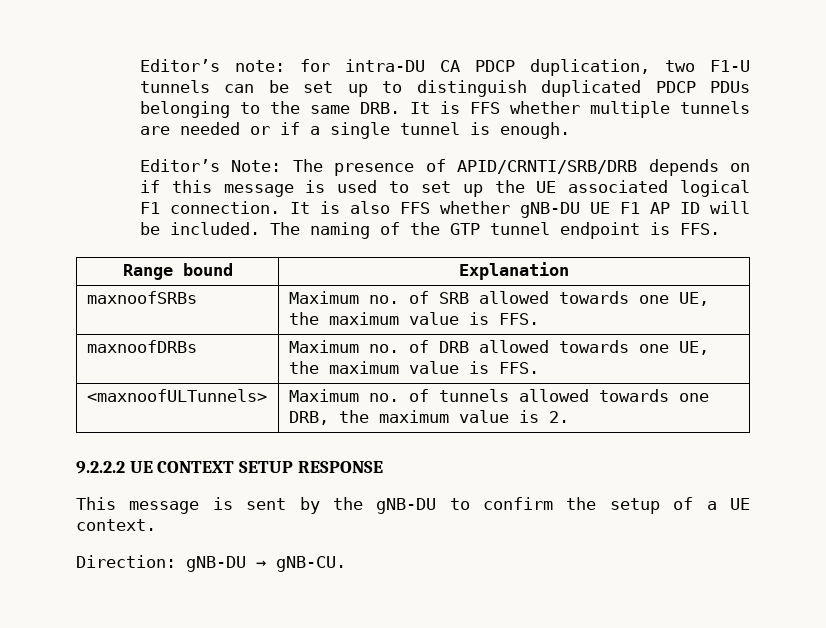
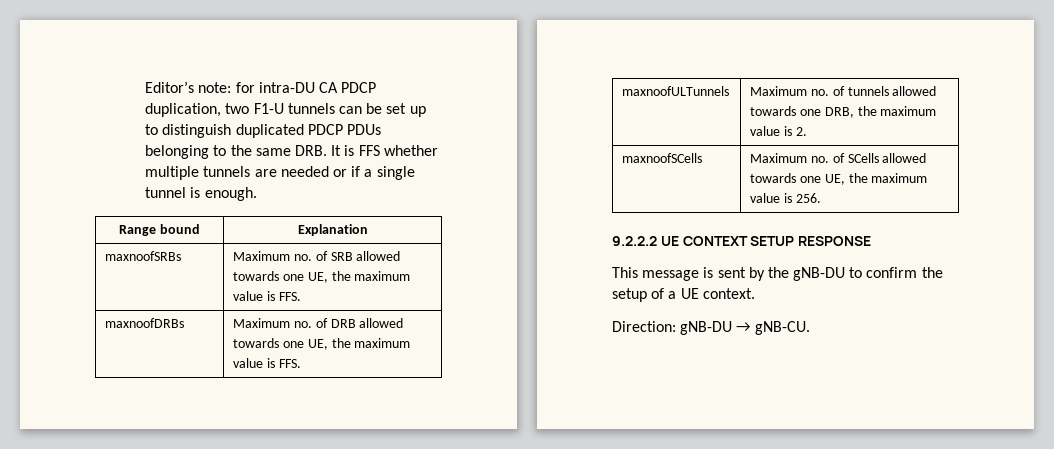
[139,159,750,176] [139,180,750,197] [139,201,751,218] [139,222,720,239] // Editor’s Note: The presence of APID/CRNTI/SRB/DRB depends on if this message is used to set up the UE associated logical F1 connection. It is also FFS whether gNB-DU UE F1 AP ID will be included. The naming of the GTP tunnel endpoint is FFS. -> (257, 194) none
[86,389,267,402] <maxnoofULTunnels> -> [622,86,730,96] maxnoofULTunnels
(569, 417) none -> [622,153,703,163] [750,153,927,163] [750,173,928,185] [750,193,821,203] // maxnoofSCells | Maximum no. of SCells allowed towards one UE, the maximum value is 256.

